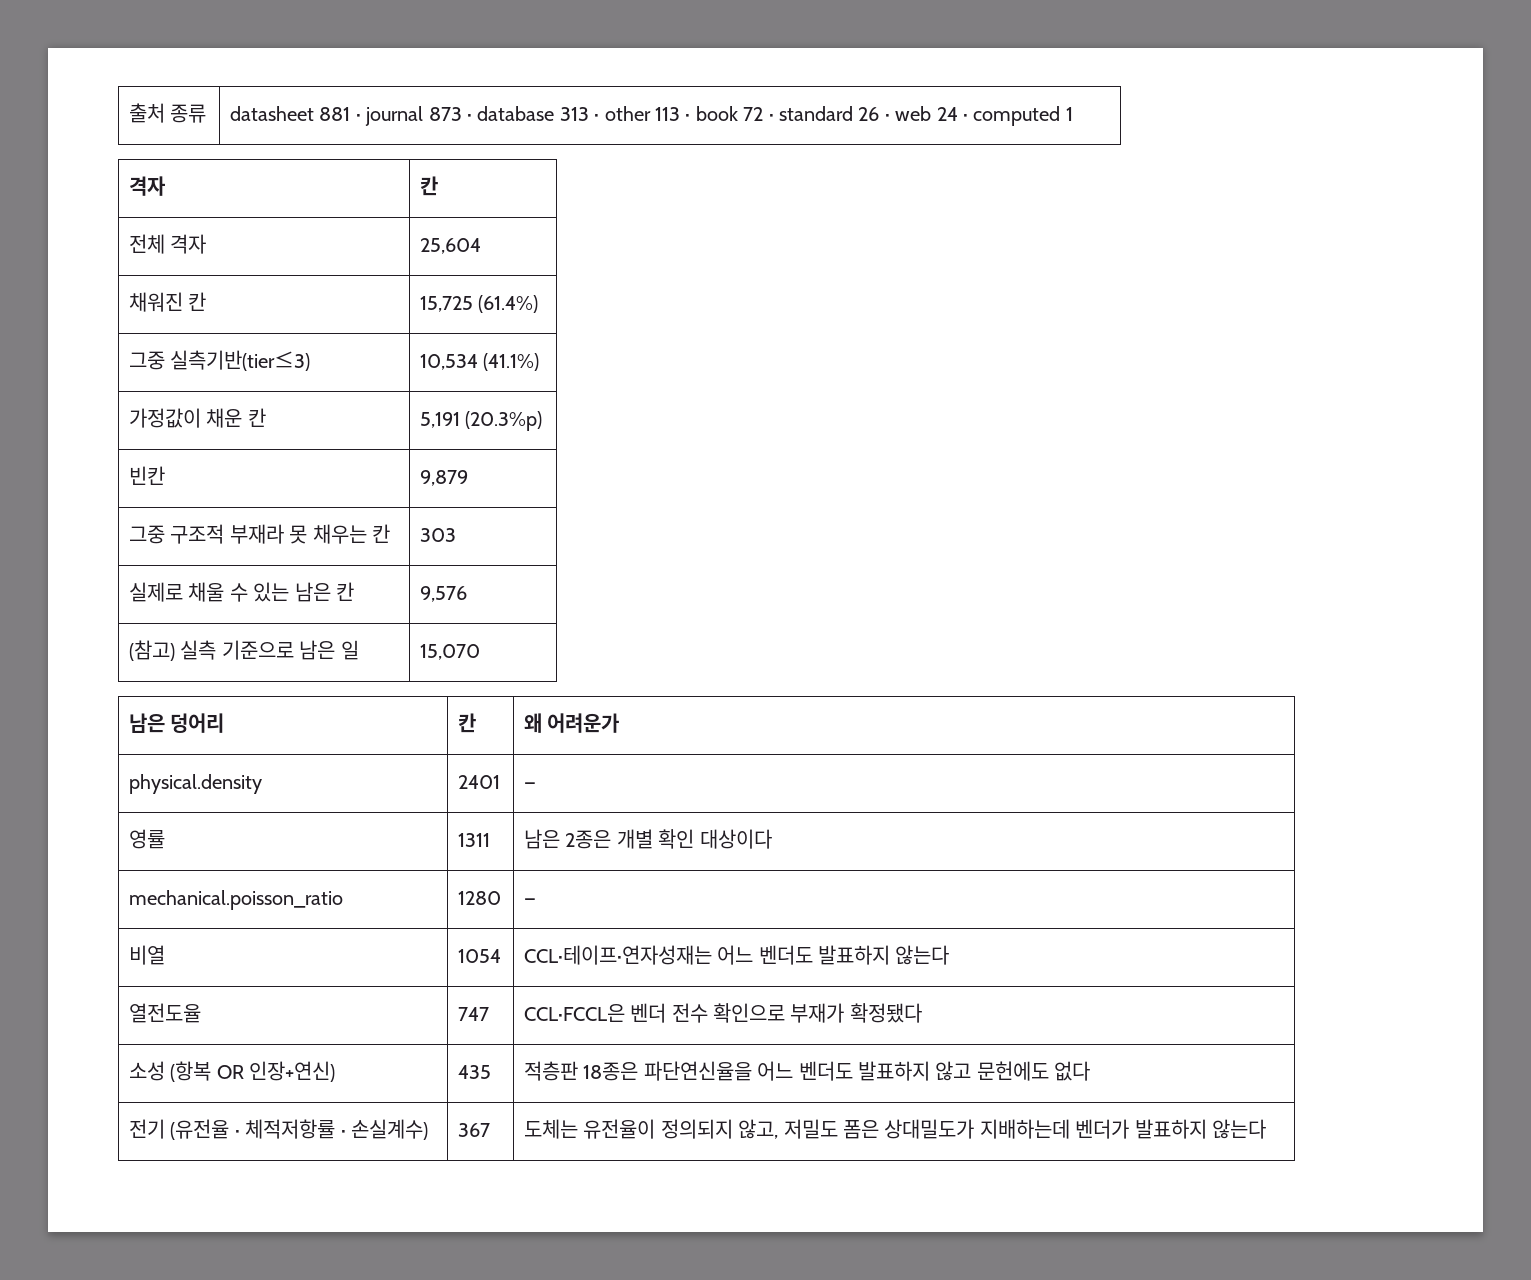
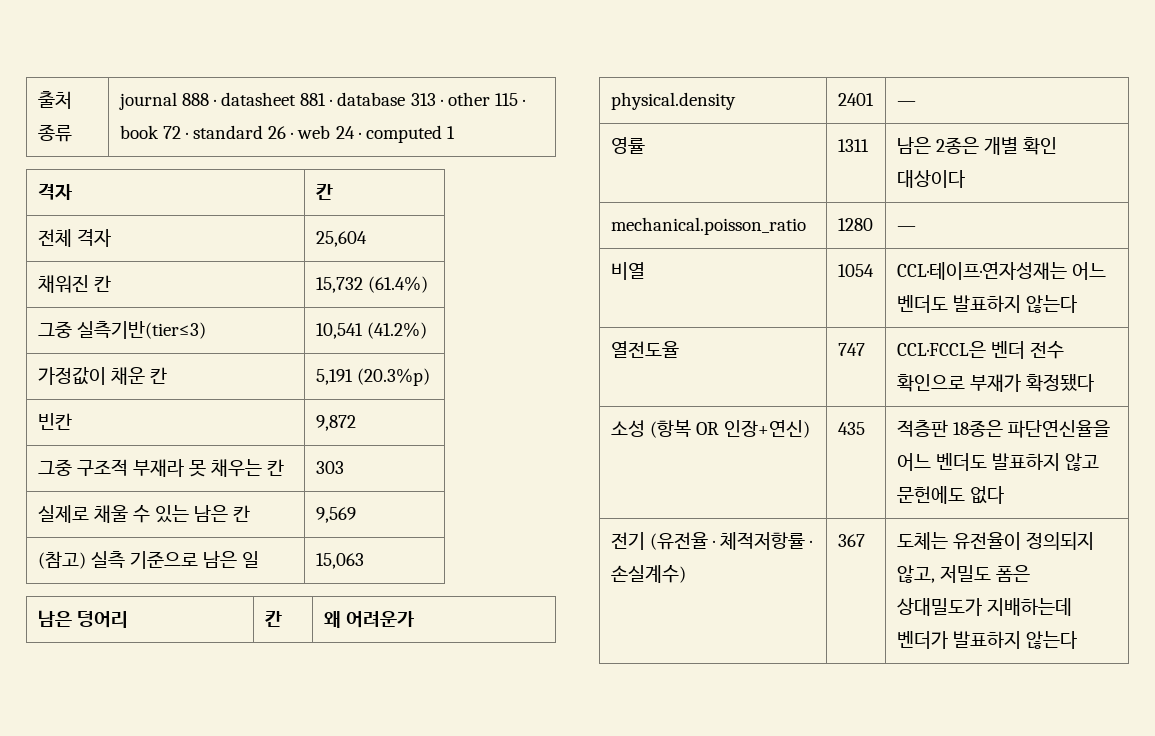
[229,106,462,126] datasheet 881 · journal 873 -> [118,92,327,110] journal 888 · datasheet 881
[654,107,680,121] 113 -> [494,93,518,106] 115
[419,296,473,312] 15,725 -> [315,277,363,293] 15,732
[419,353,540,371] 10,534 (41.1%) -> [315,322,427,339] 10,541 (41.2%)
[419,470,468,486] 9,879 -> [315,415,356,431] 9,872
[419,586,467,602] 9,576 -> [315,507,356,523] 9,569
[419,644,480,660] 15,070 -> [315,553,364,569] 15,063

